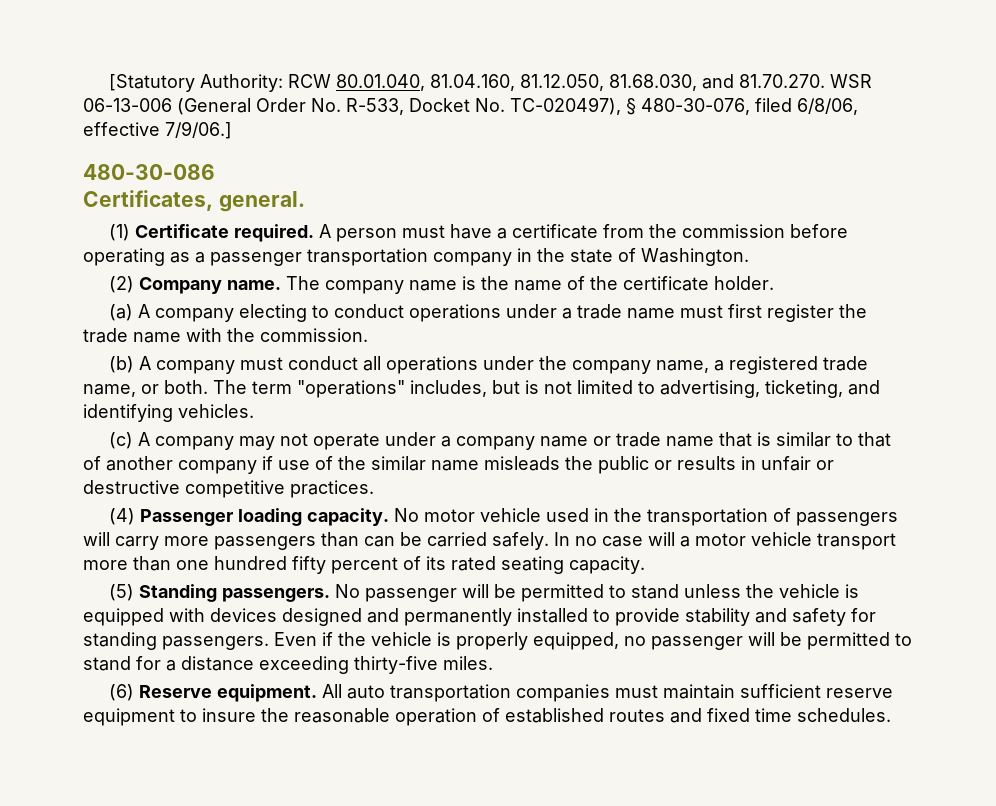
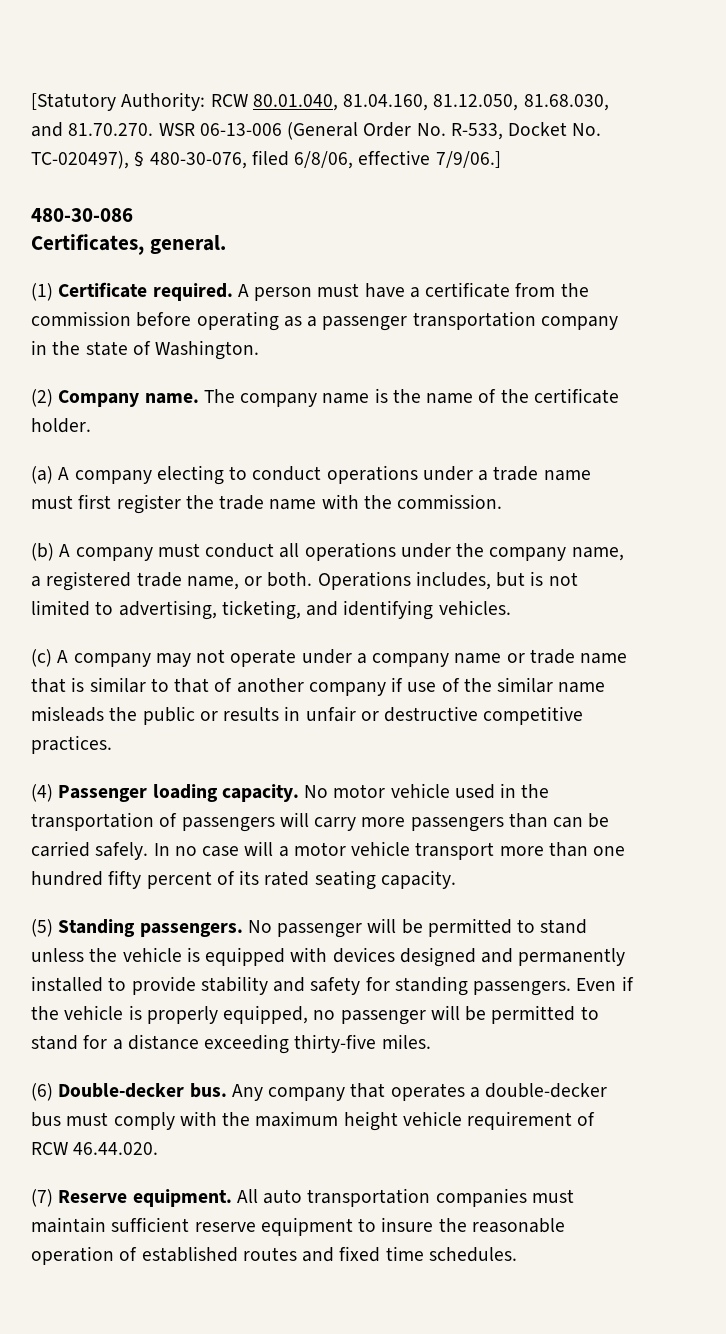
[213,380,405,398] The term "operations" -> [317,571,411,590] Operations
(134, 692) none -> [58,1083,608,1101] [31,1111,596,1131] [31,1142,159,1155] [31,1189,53,1207] Double-decker bus. Any company that operates a double-decker bus must comply with the maximum height vehicle requirement of RCW 46.44.020. // (7)

